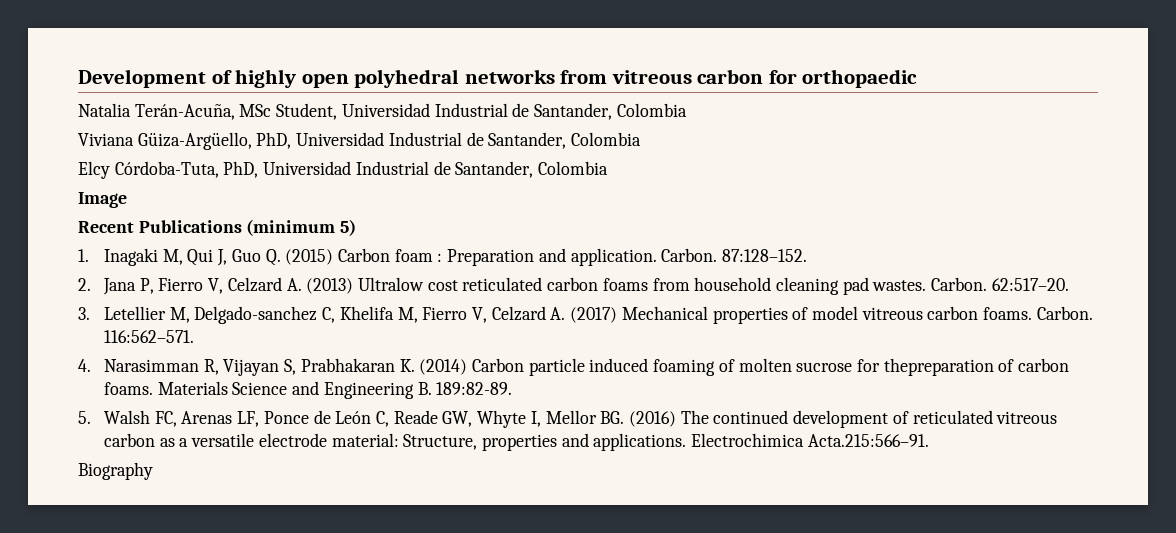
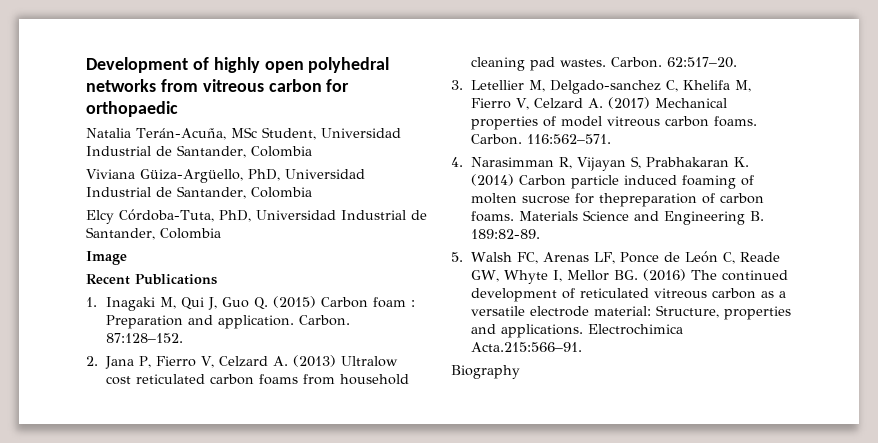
[246,219,357,236] (minimum 5) -> (217, 279) none

